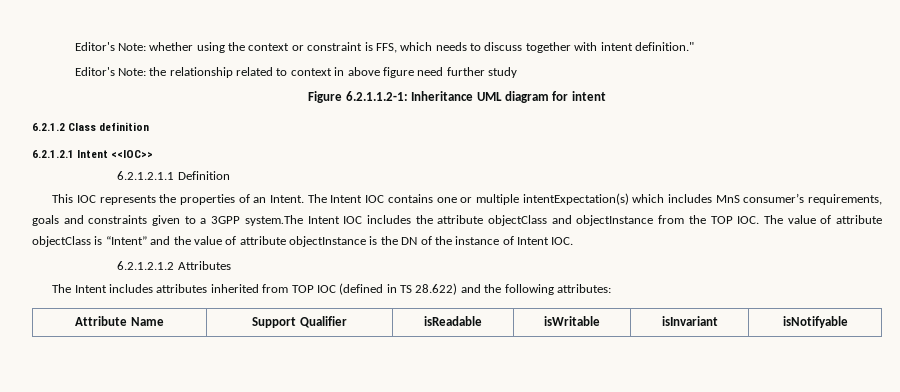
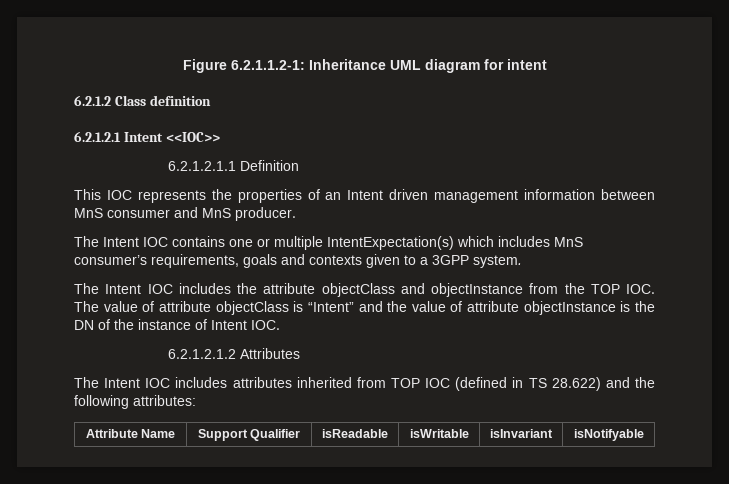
[74,42,694,53] [74,67,518,78] Editor's Note: whether using the context or constraint is FFS, which needs to discuss together with intent definition." // Editor's Note: the relationship related to context in above figure need further study // -> (182, 66) none
[270,195,305,203] Intent. -> [347,189,656,203] [74,207,296,221] Intent driven management information between MnS consumer and MnS producer. //
[522,193,629,205] intentExpectation(s) -> [327,236,454,250] IntentExpectation(s)
[88,215,148,224] constraints -> [309,255,362,265] contexts
[244,215,303,226] system.The -> [473,255,522,268] [74,283,99,294] system. // The
(107, 289) none -> [145,378,171,388] IOC

